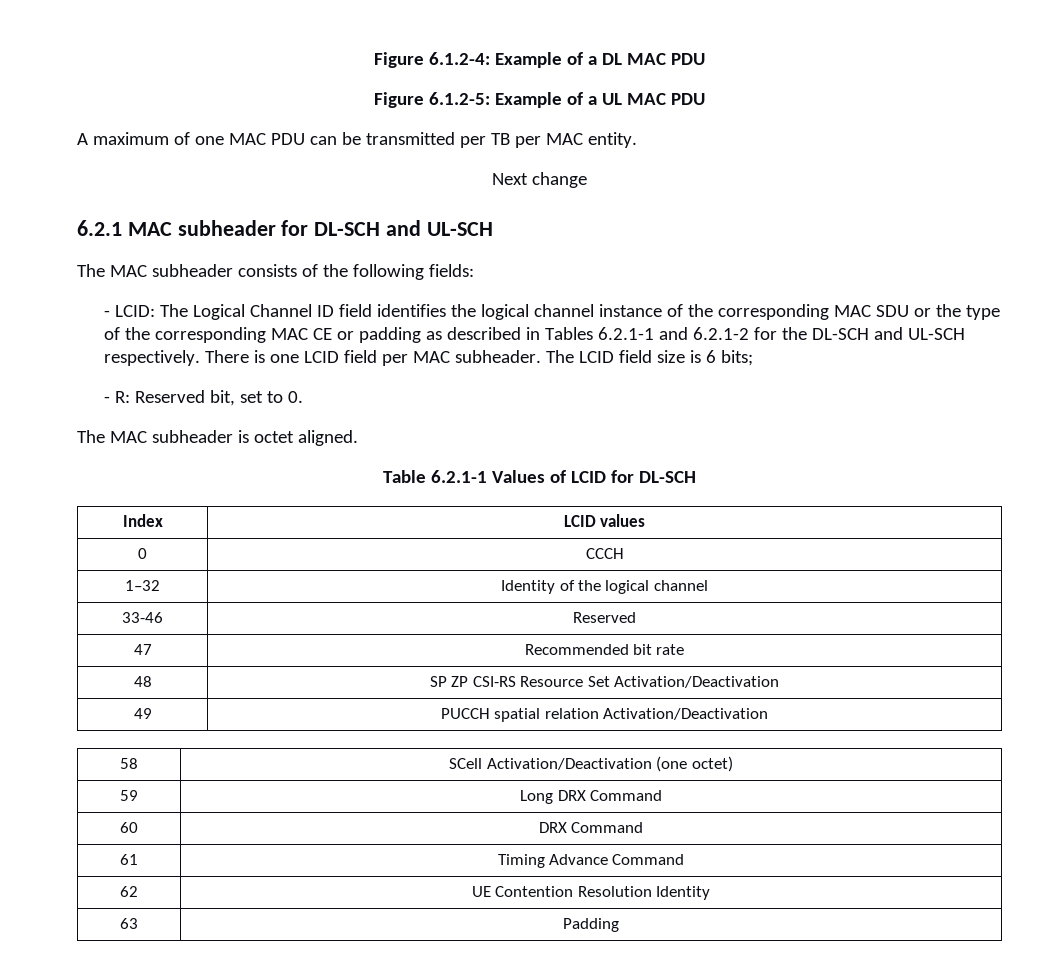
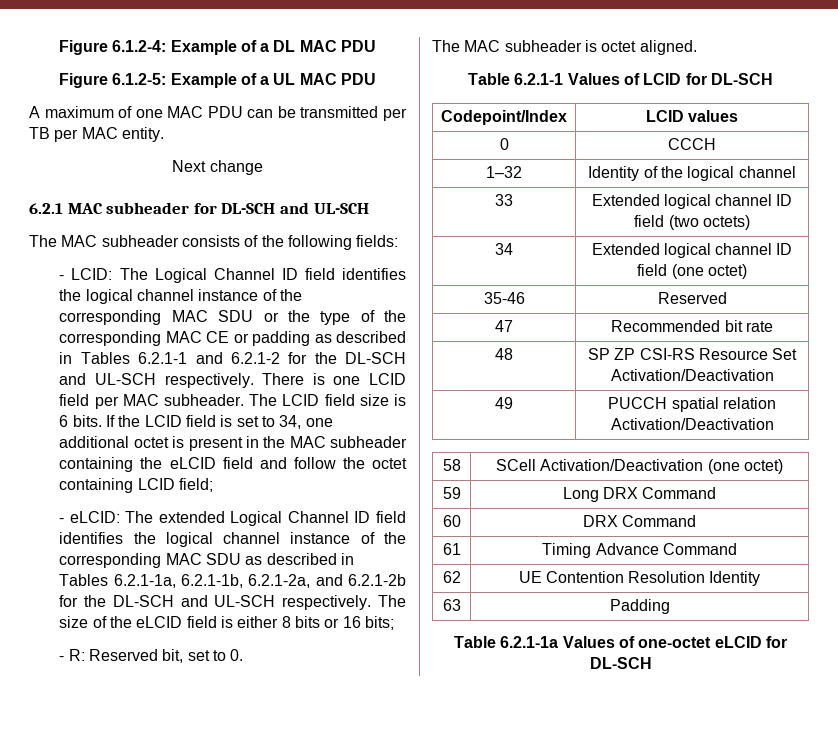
(716, 356) none -> [72,415,333,429] [59,436,407,451] [59,457,407,472] [59,478,214,493] [59,511,406,526] [59,532,406,547] [59,553,354,568] [59,574,406,588] [59,595,407,610] [59,616,361,628] bits. If the LCID field is set to 34, one additional octet is present in the MAC subheader containing the eLCID field and follow the octet containing LCID field; // - eLCID: The extended Logical Channel ID field identifies the logical channel instance of the corresponding MAC SDU as described in Tables 6.2.1-1a, 6.2.1-1b, 6.2.1-2a, and 6.2.1-2b for the DL-SCH and UL-SCH respectively. The size of the eLCID field is either 8 bits or 16
[122,514,163,527] Index -> [441,110,567,125] Codepoint/Index
[122,612,163,623] 33-46 -> [495,194,513,206] [591,194,793,209] [634,215,750,230] [495,243,513,255] [591,243,793,258] [637,264,747,279] [483,292,525,304] 33 | Extended logical channel ID field (two octets) // 34 | Extended logical channel ID field (one octet) // 35-46
(619, 925) none -> [454,636,787,648] [589,657,652,669] // Table 6.2.1-1a Values of one-octet eLCID for DL-SCH

